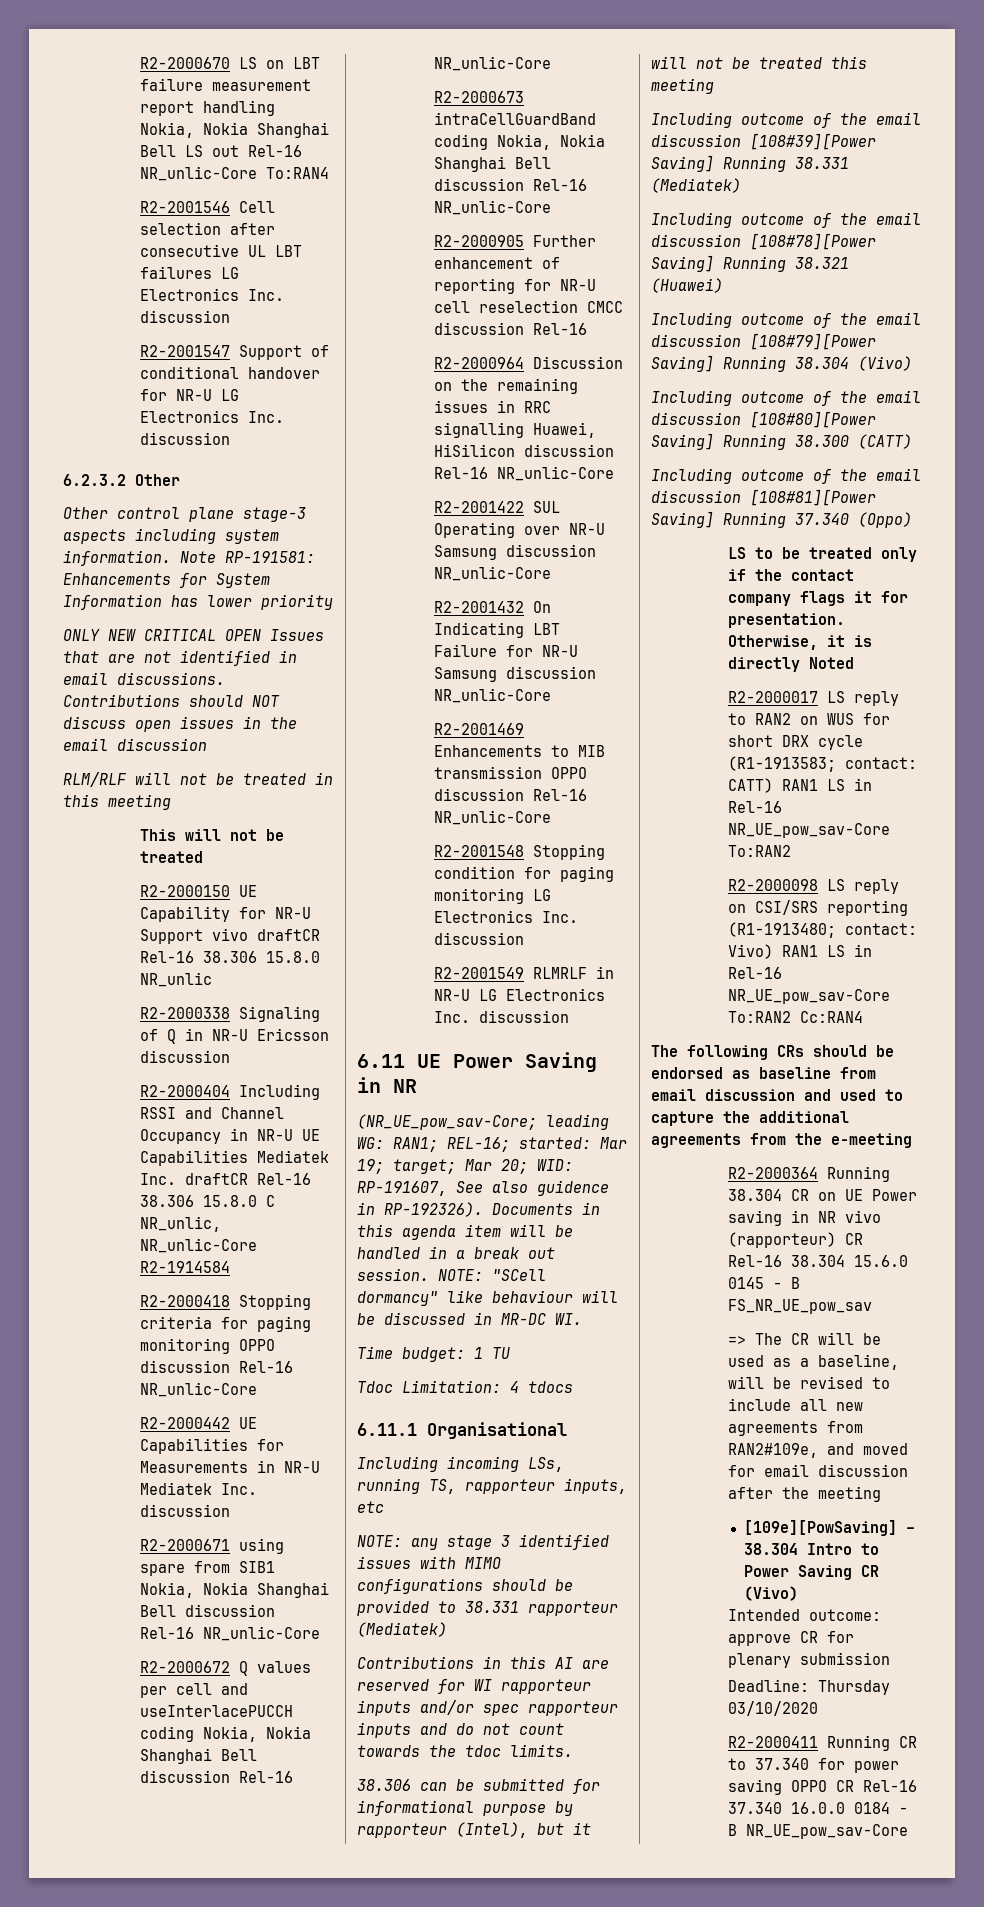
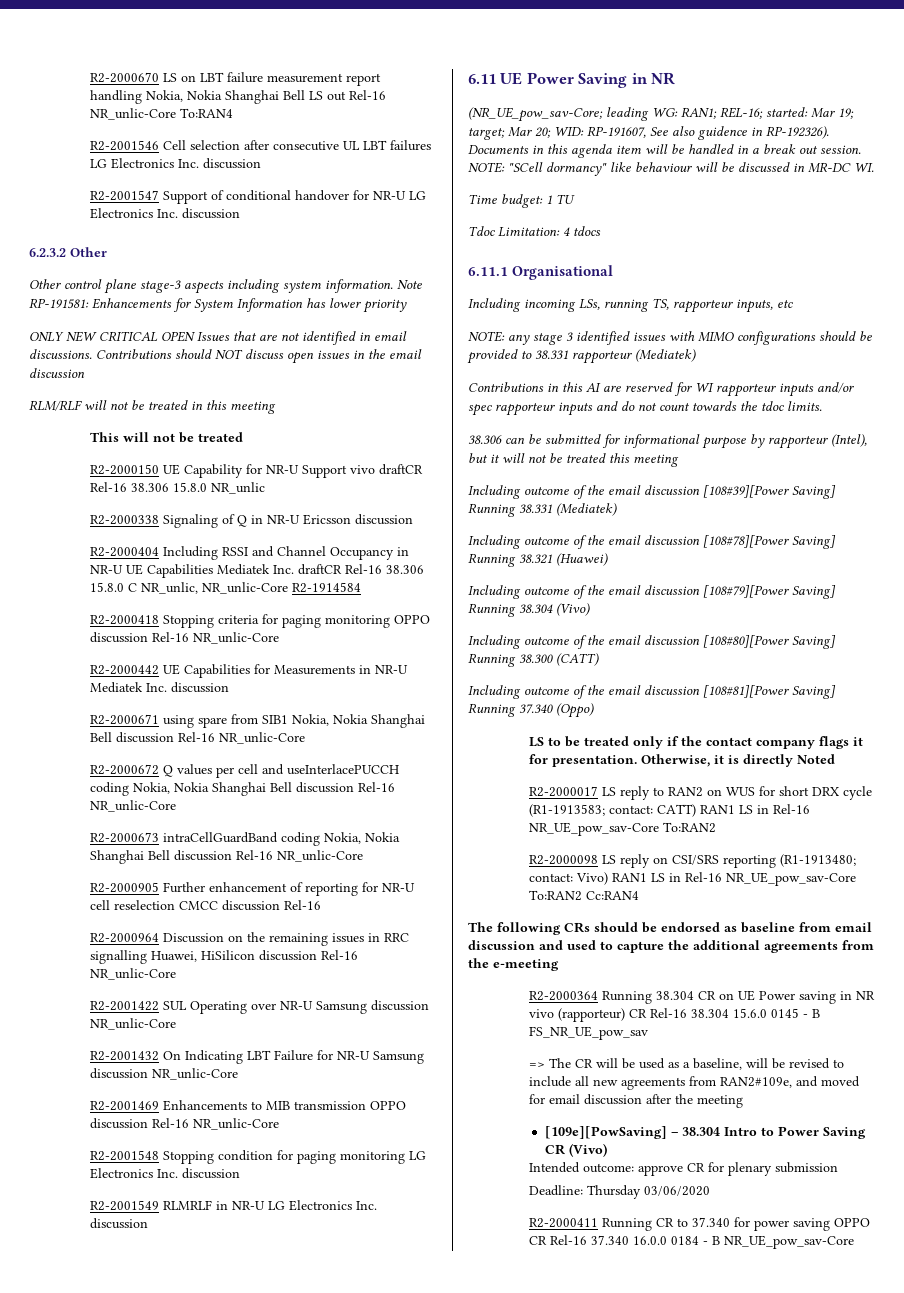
[727,1701,818,1716] 03/10/2020 -> [644,1186,711,1196] 03/06/2020

